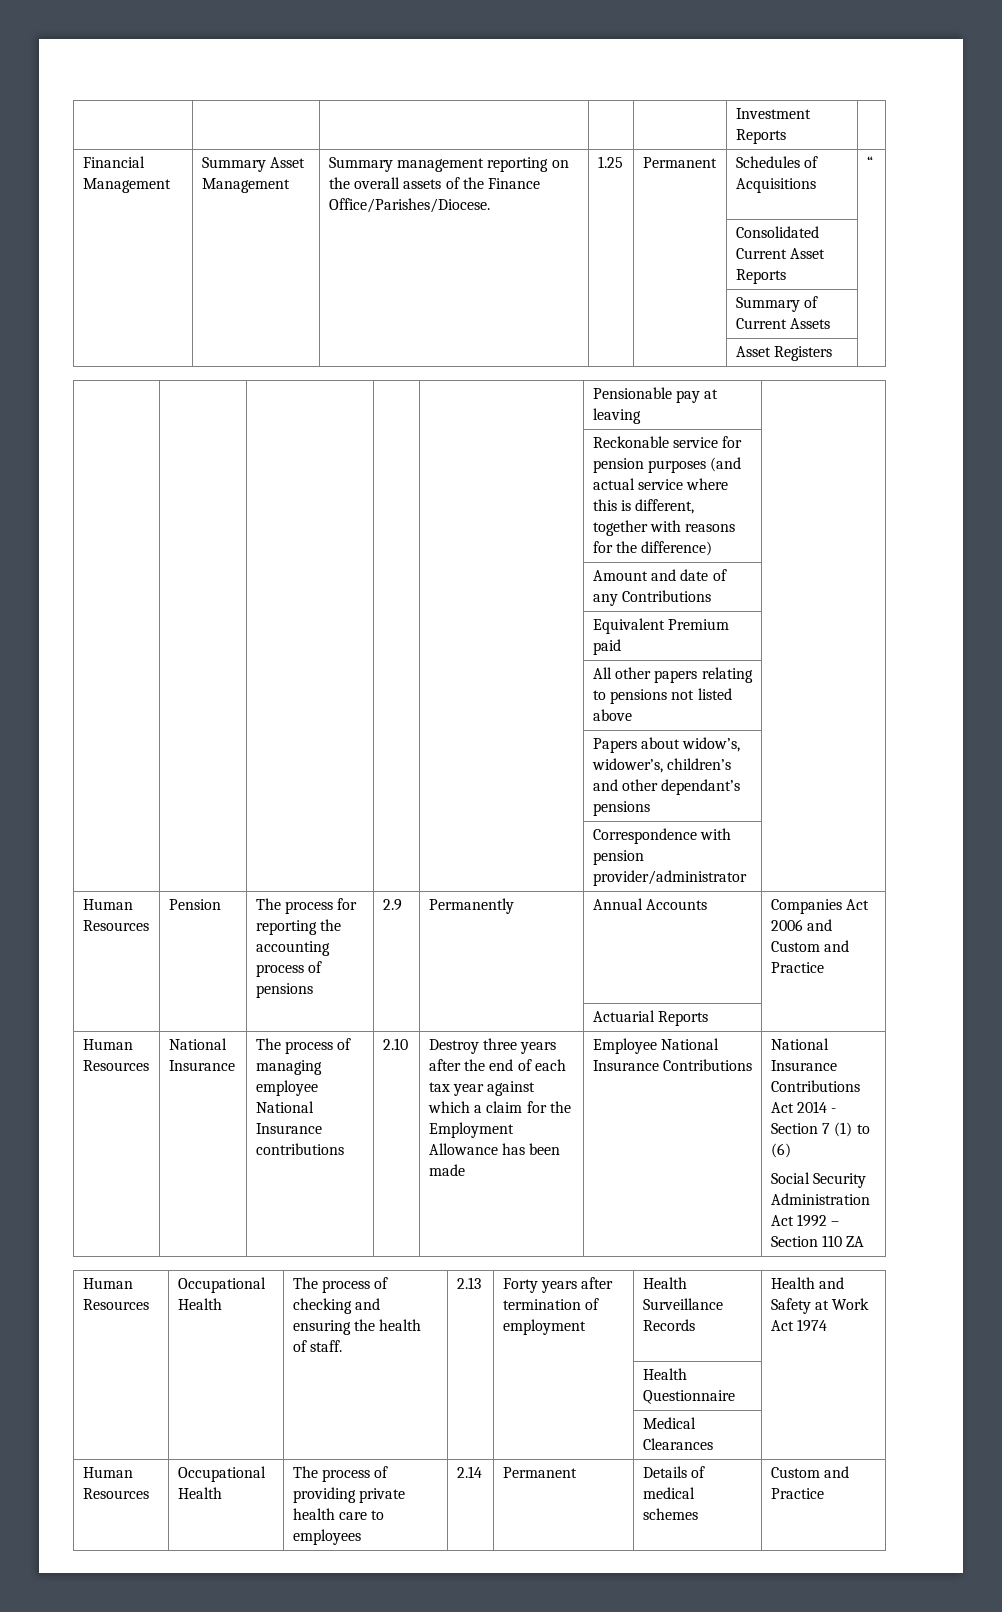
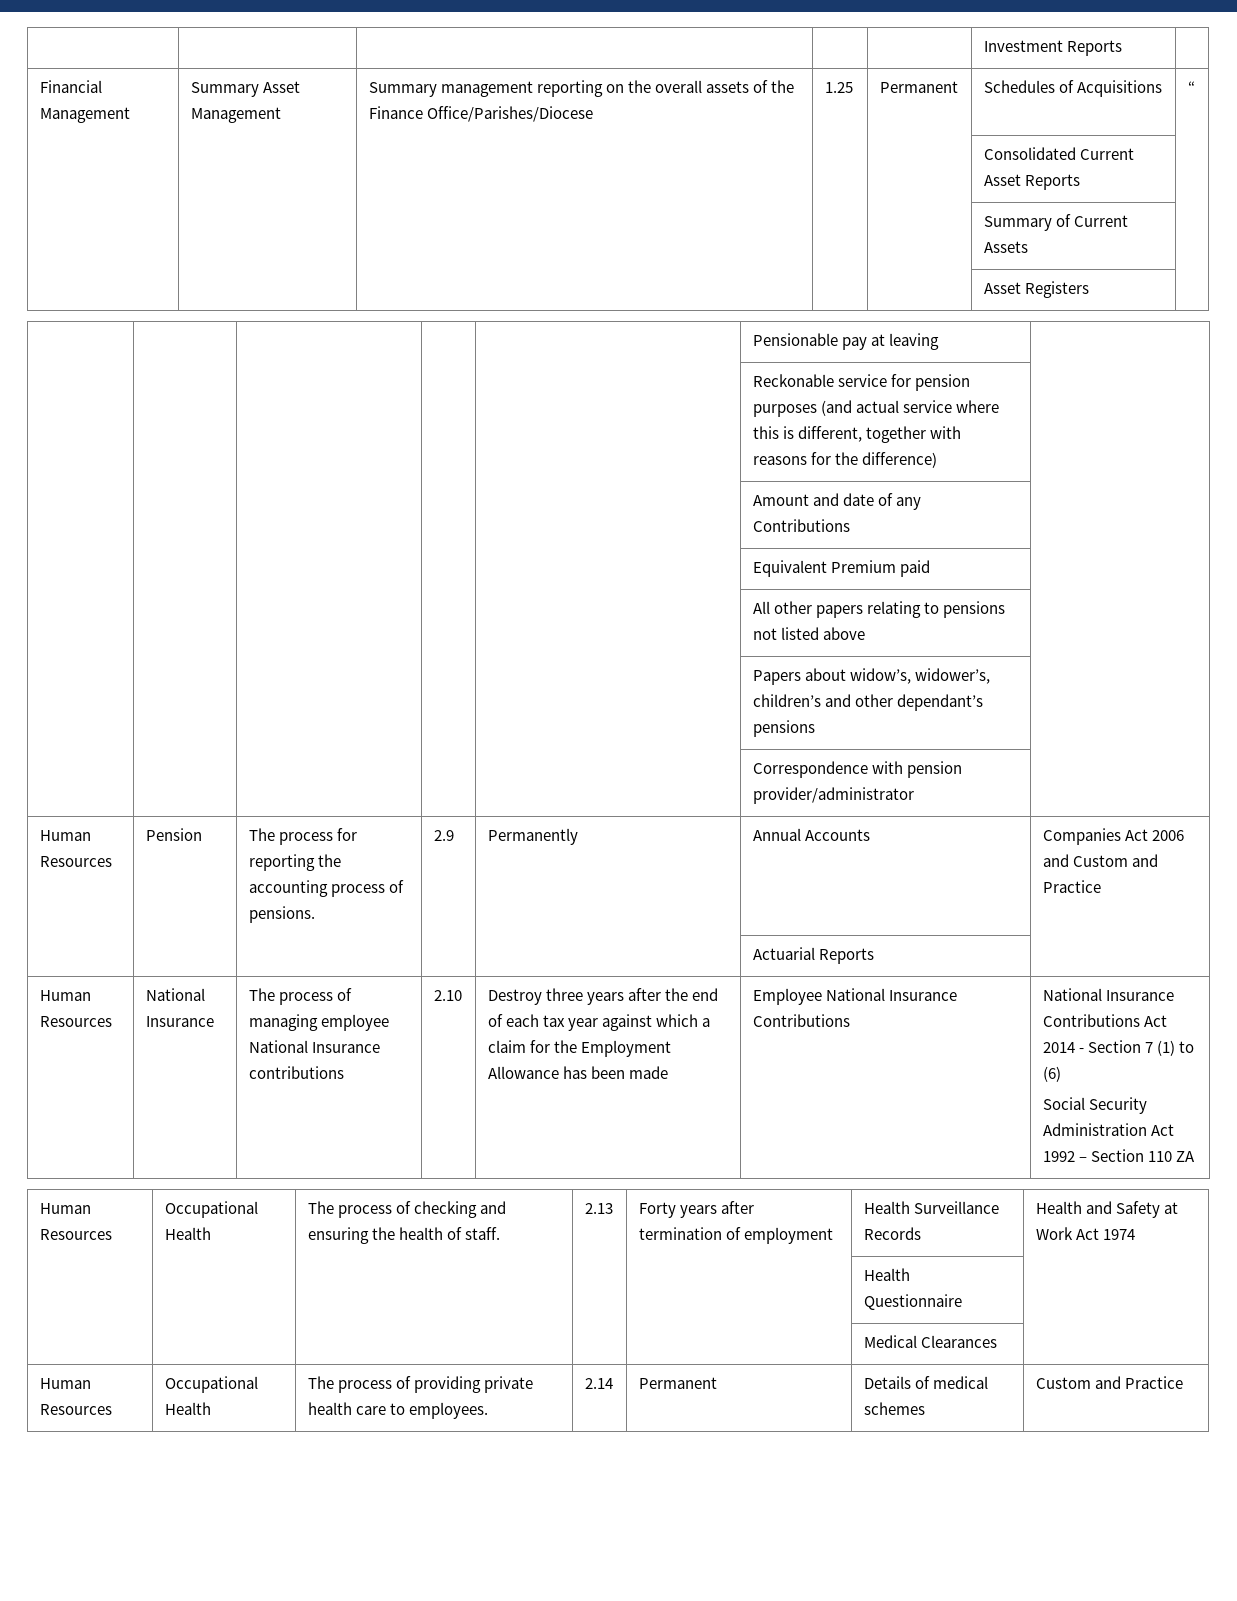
[328,198,490,213] Office/Parishes/Diocese. -> [426,106,593,122] Office/Parishes/Diocese
[255,983,313,998] pensions -> [248,906,315,923] pensions.
[292,1529,361,1545] employees -> [408,1402,488,1419] employees.

